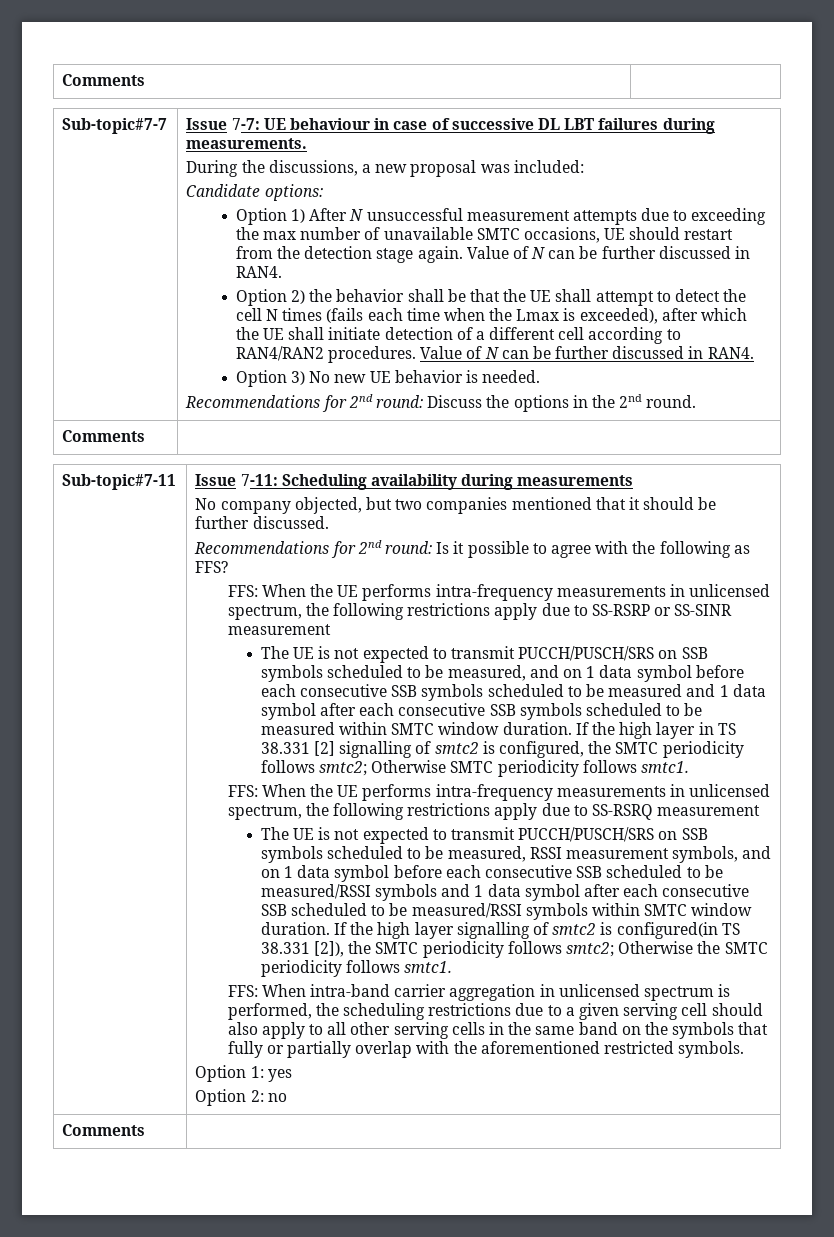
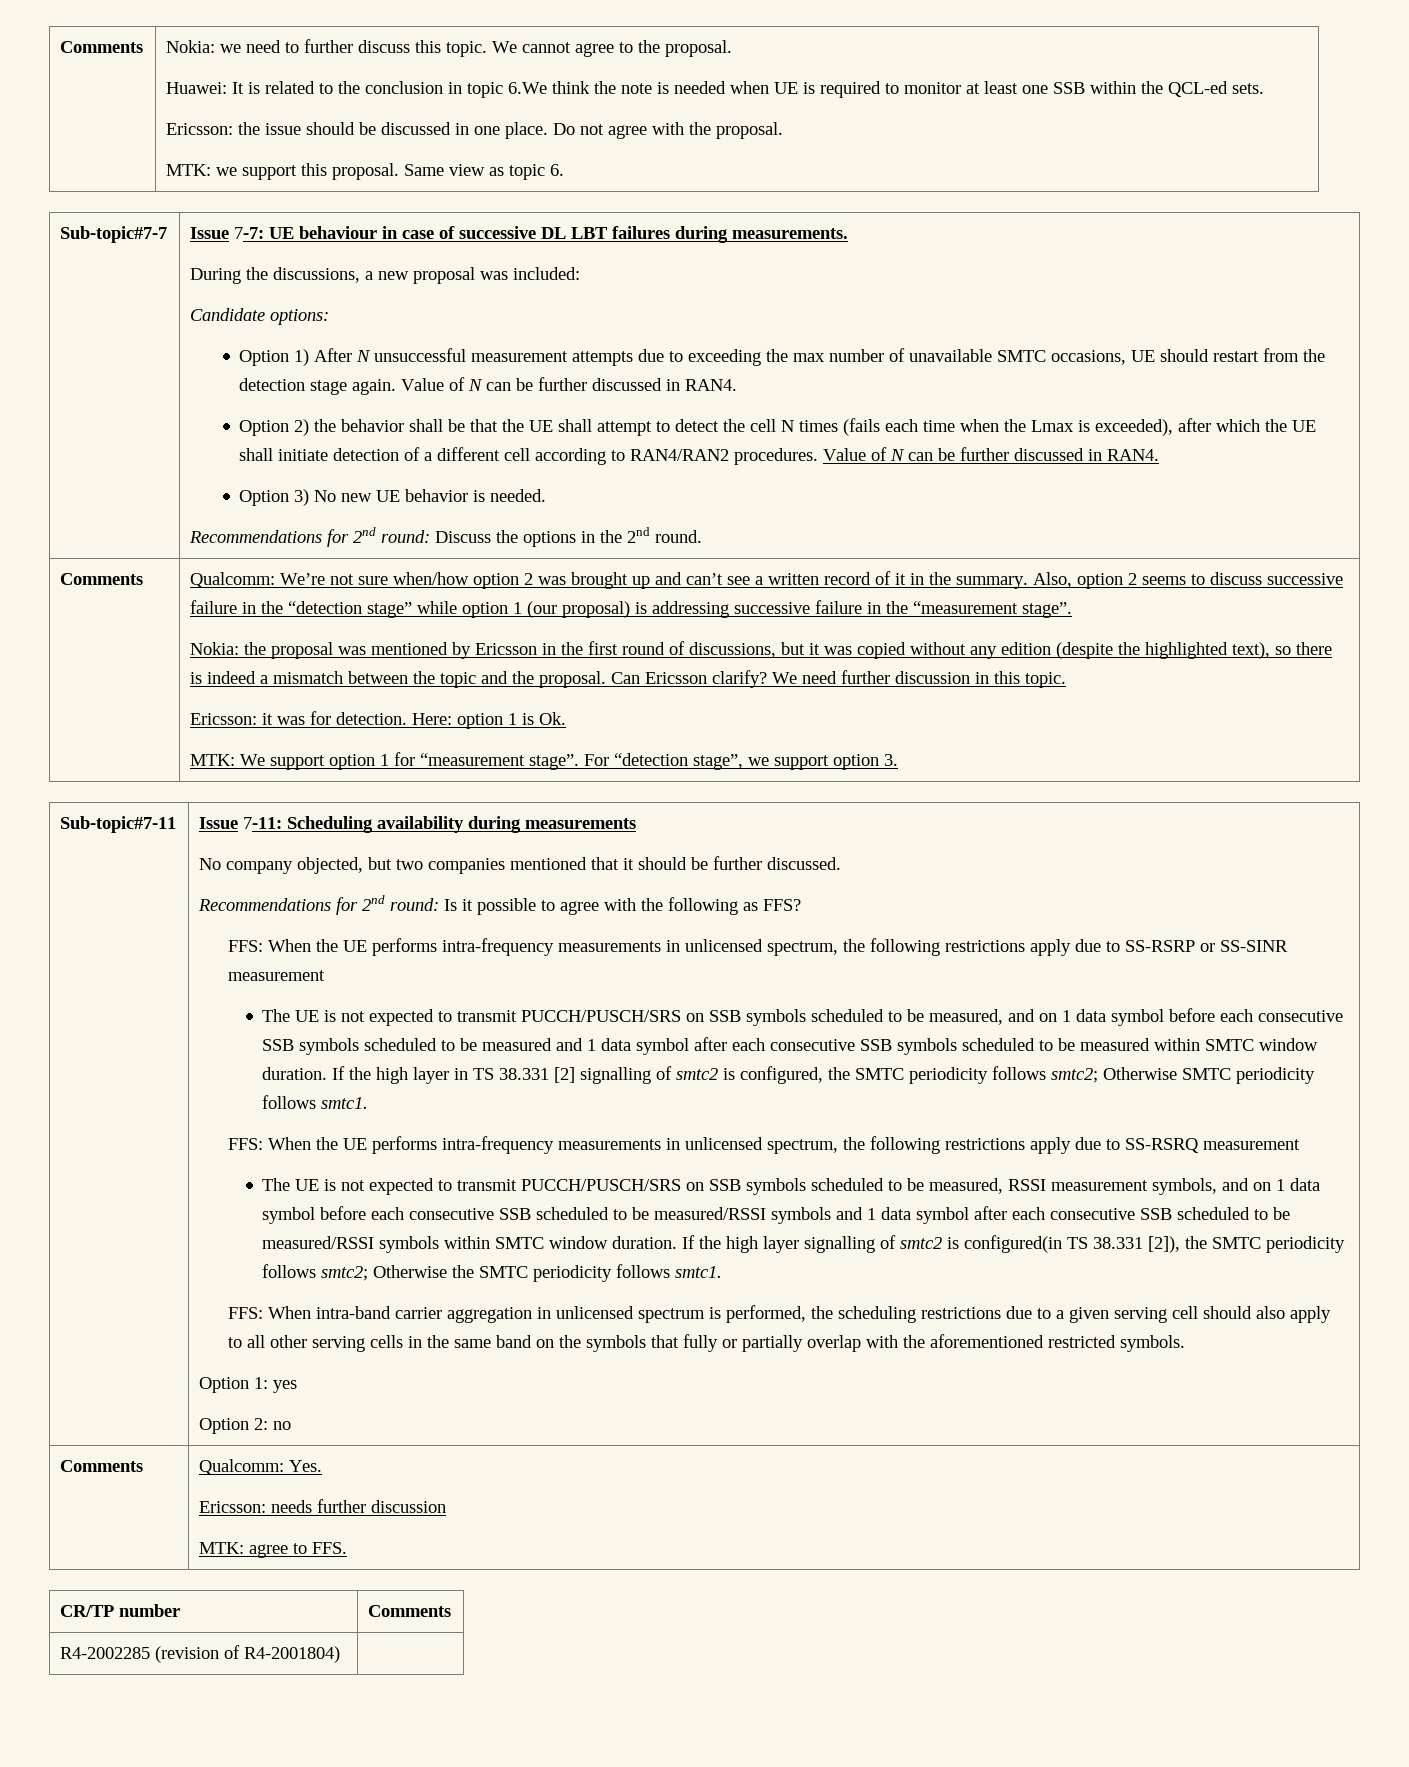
[62,74,146,86] Comments | -> [60,41,144,53] [166,39,733,57] [166,81,1265,98] [166,122,784,139] [166,163,565,180] Comments | Nokia: we need to further discuss this topic. We cannot agree to the proposal. // Huawei: It is related to the conclusion in topic 6.We think the note is needed when UE is required to monitor at least one SSB within the QCL-ed sets. // Ericsson: the issue should be discussed in one place. Do not agree with the proposal. // MTK: we support this proposal. Same view as topic 6.
(146, 436) none -> [190,571,1344,589] [190,600,1073,618] [190,641,1333,659] [190,670,1067,688] [190,711,567,729] [190,752,899,770] Qualcomm: We’re not sure when/how option 2 was brought up and can’t see a written record of it in the summary. Also, option 2 seems to discuss successive failure in the “detection stage” while option 1 (our proposal) is addressing successive failure in the “measurement stage”. // Nokia: the proposal was mentioned by Ericsson in the first round of discussions, but it was copied without any edition (despite the highlighted text), so there is indeed a mismatch between the topic and the proposal. Can Ericsson clarify? We need further discussion in this topic. // Ericsson: it was for detection. Here: option 1 is Ok. // MTK: We support option 1 for “measurement stage”. For “detection stage”, we support option 3.
(146, 1130) none -> [199,1459,323,1475] [199,1499,447,1513] [199,1542,348,1558] [60,1604,181,1617] [368,1605,452,1617] [60,1645,341,1663] | Qualcomm: Yes. // Ericsson: needs further discussion // MTK: agree to FFS. // CR/TP number | Comments // R4-2002285 (revision of R4-2001804)

